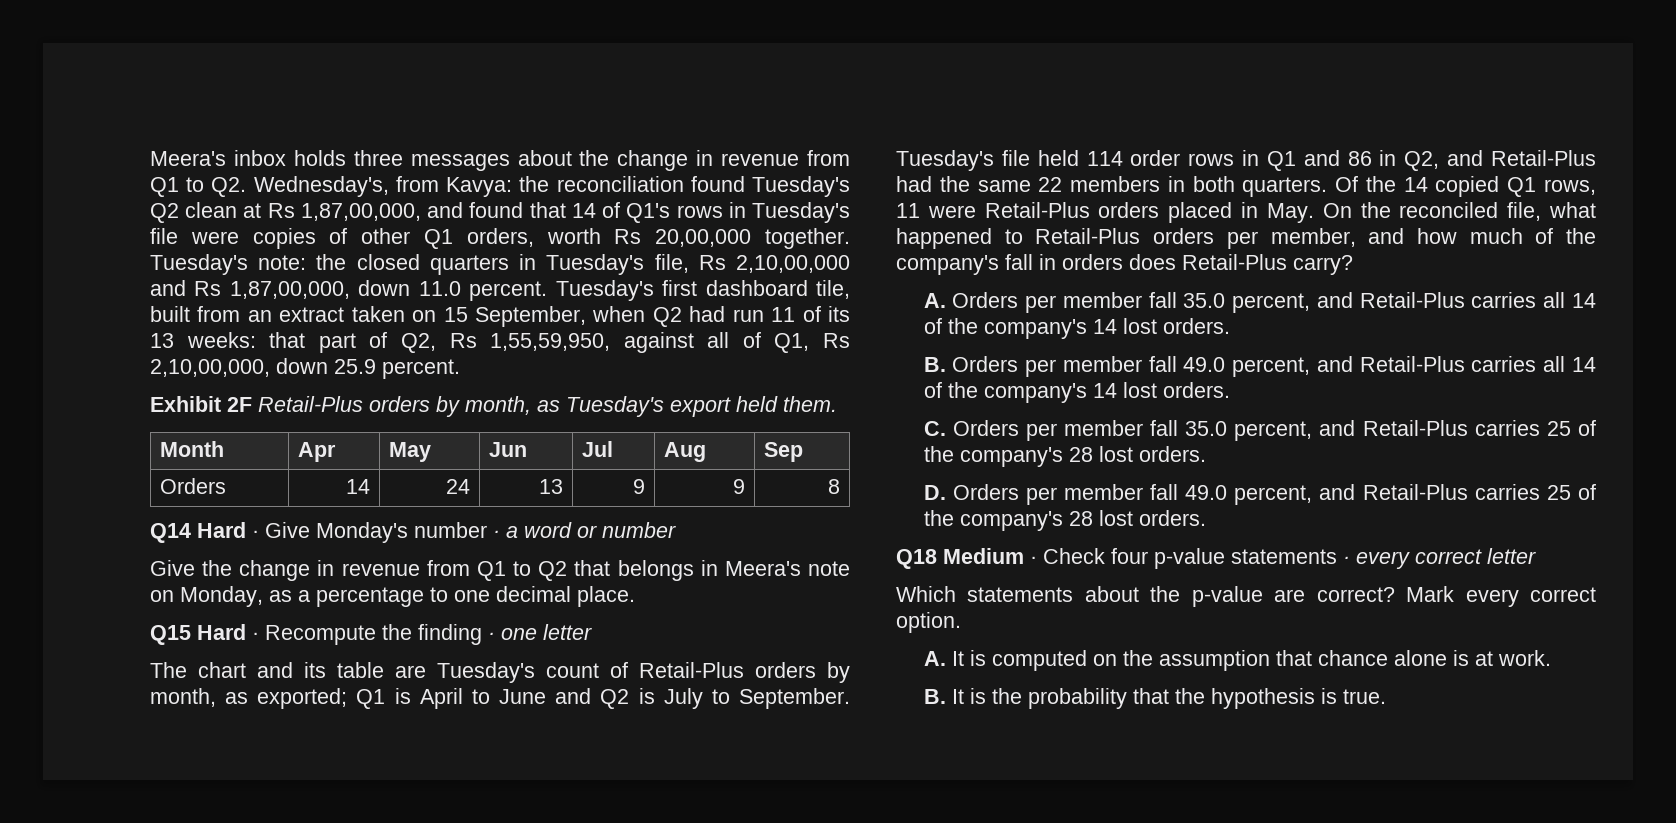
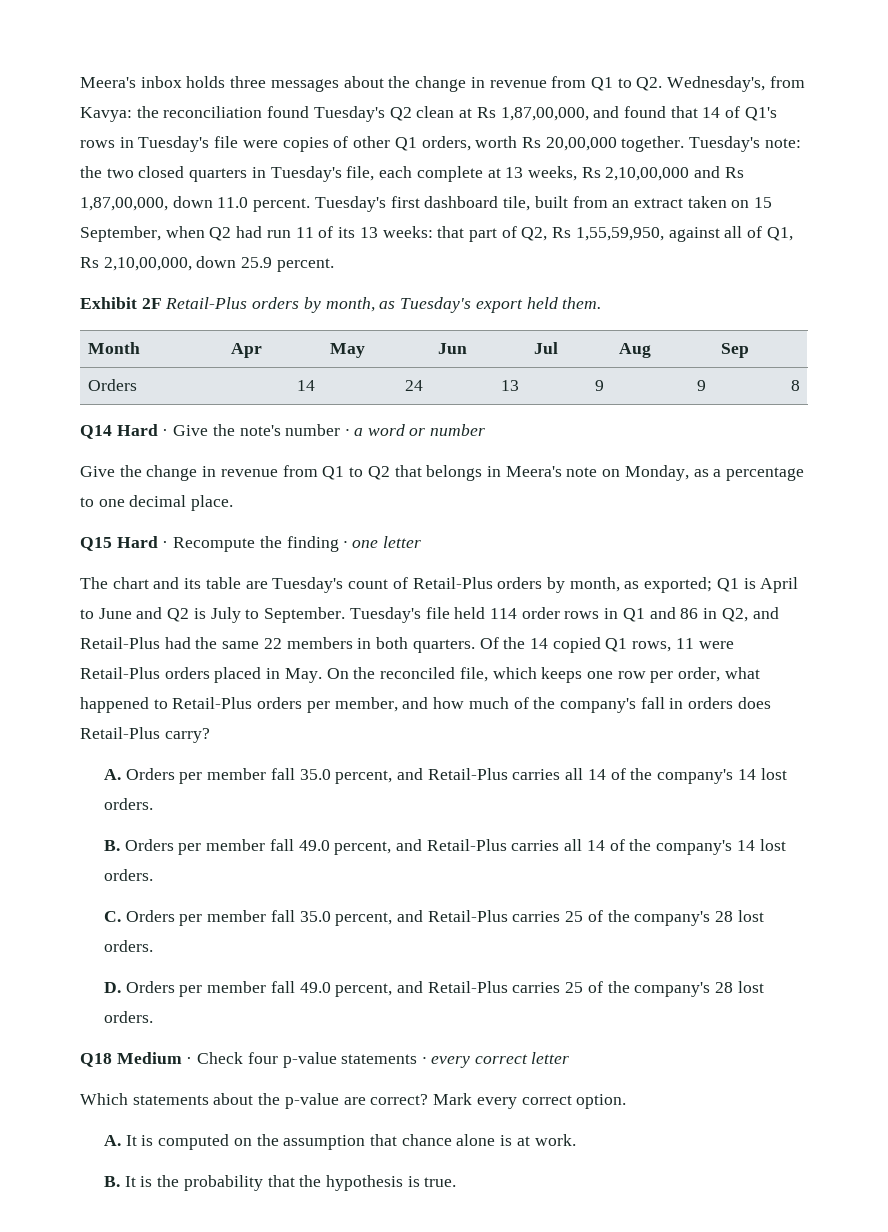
(347, 262) none -> [106,168,134,178] two
(689, 263) none -> [379,166,577,182] each complete at 13 weeks,
[316,522,408,543] Monday's -> [212,424,281,436] the note's
(1542, 211) none -> [492,667,721,683] which keeps one row per order,

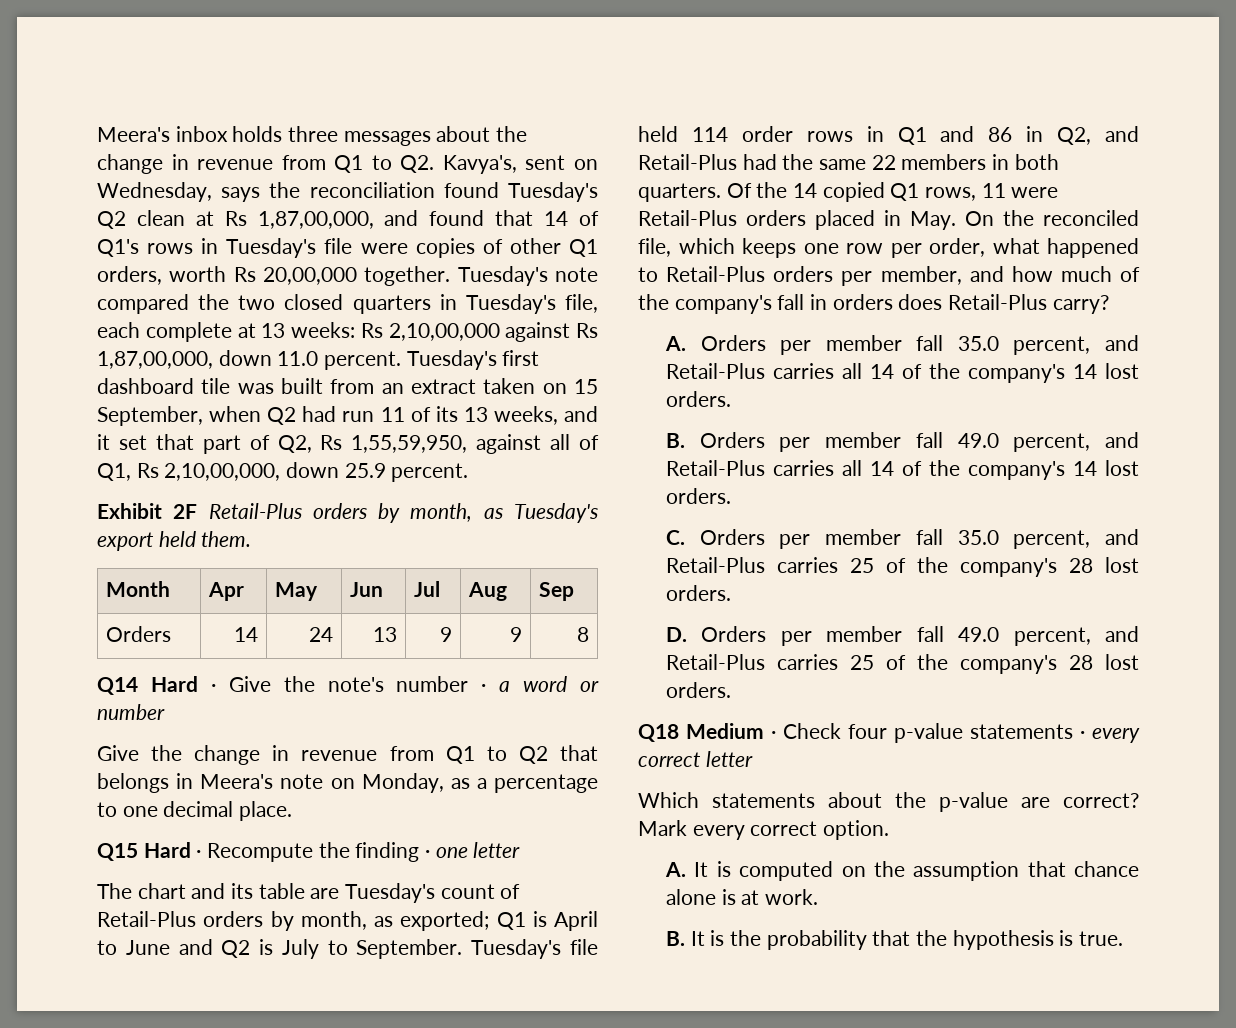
[667,76,805,92] [80,107,132,122] Wednesday's, from Kavya: -> [442,155,598,174] [97,182,261,202] Kavya's, sent on Wednesday, says
[764,138,801,148] note: -> [555,267,598,282] [97,294,189,314] note compared
[527,166,577,181] weeks, -> [291,322,355,338] weeks:
[694,166,721,178] and -> [505,322,571,342] against
[503,196,531,211] tile, -> [201,378,274,394] tile was
[382,226,433,238] weeks: -> [493,406,599,425] [97,434,147,450] weeks, and it set

